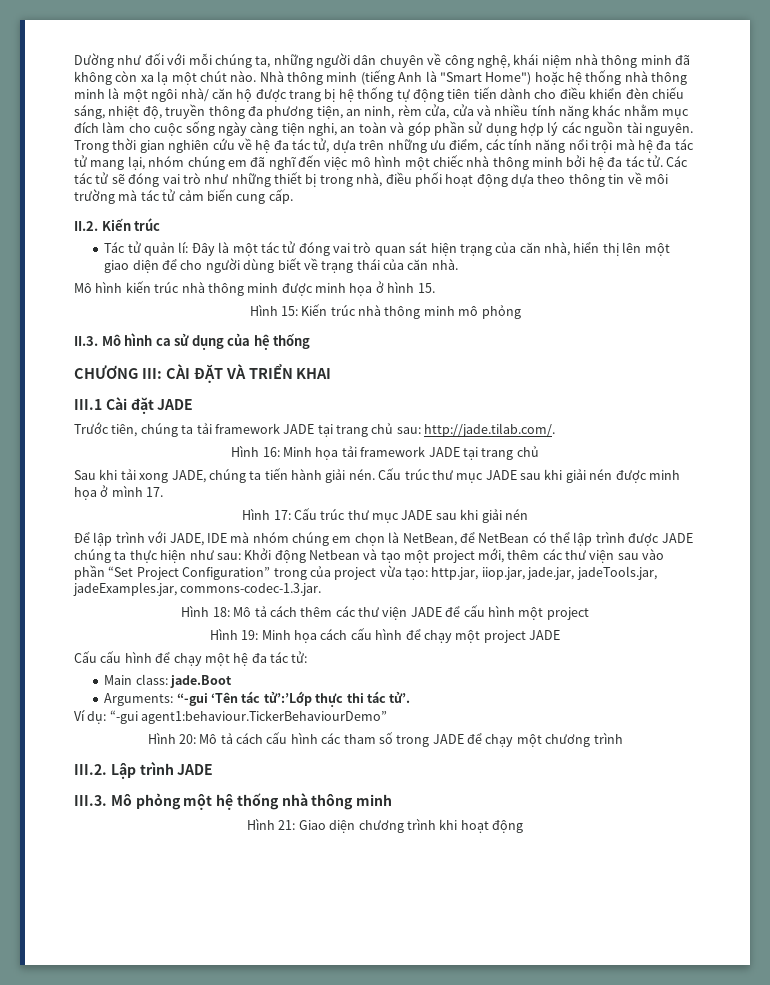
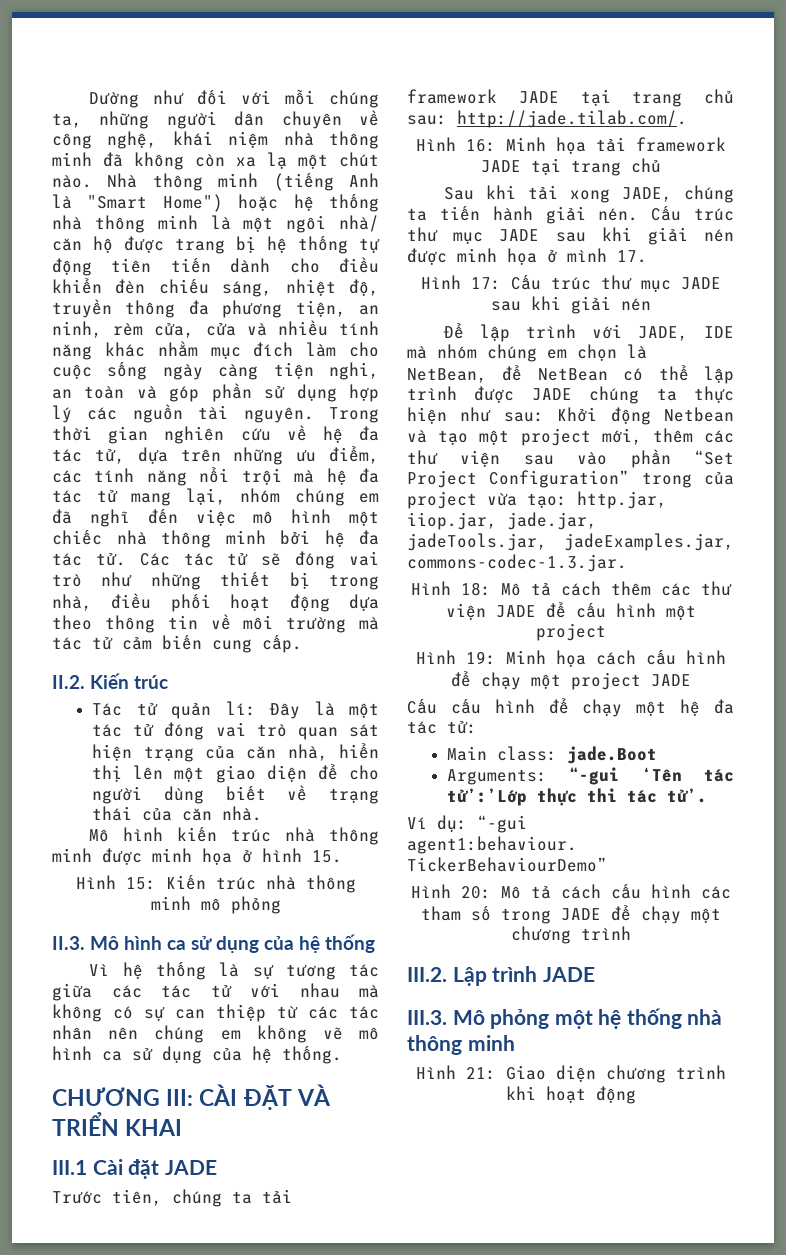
(311, 341) none -> [89,962,379,980] [52,983,379,1001] [52,1004,379,1022] [52,1025,379,1043] [52,1046,342,1064] // Vì hệ thống là sự tương tác giữa các tác tử với nhau mà không có sự can thiệp từ các tác nhân nên chúng em không vẽ mô hình ca sử dụng của hệ thống.

